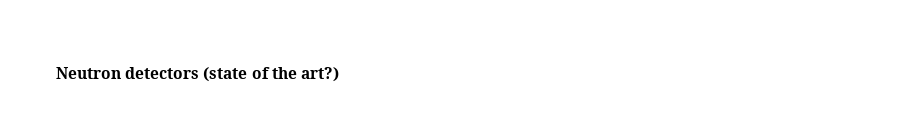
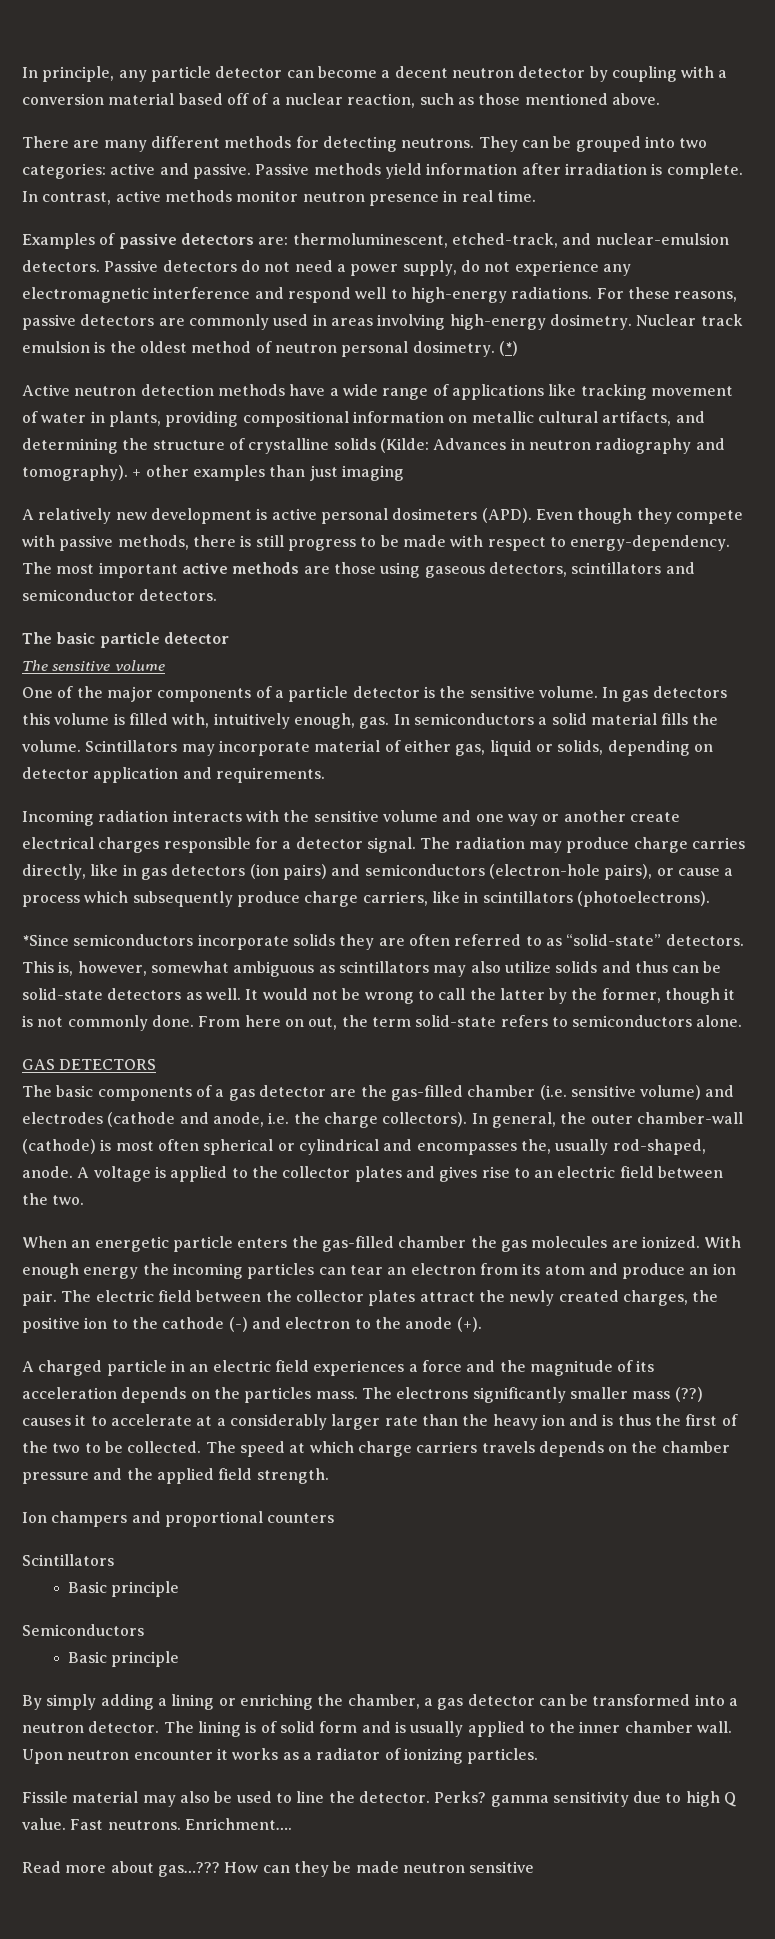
[56,67,339,82] Neutron detectors (state of the art?) -> [22,66,728,82] [22,93,660,108] [22,136,708,152] [22,163,743,179] [22,190,536,206] [22,233,729,249] [22,260,631,276] [22,287,738,303] [22,314,743,330] [22,341,518,357] [22,384,733,400] [22,411,705,427] [22,438,725,454] [22,465,404,481] [22,508,743,524] [22,535,731,551] [22,562,695,578] [22,589,218,601] [22,632,229,648] [22,660,165,671] [22,686,727,702] [22,713,719,729] [22,740,713,756] [22,767,325,783] [22,810,680,826] [22,837,745,853] [22,864,734,880] [22,891,710,907] [22,934,744,950] [22,961,722,977] [22,988,736,1004] [22,1015,743,1031] [22,1059,157,1070] [22,1085,735,1101] [22,1112,743,1128] [22,1139,706,1155] [22,1166,724,1182] [22,1193,85,1205] [22,1236,742,1252] [22,1263,736,1279] [22,1290,719,1306] [22,1317,482,1333] [22,1360,655,1376] [22,1387,703,1403] [22,1414,738,1430] [22,1441,730,1457] [22,1468,329,1484] [22,1511,335,1527] [22,1554,114,1566] [67,1581,180,1597] [22,1624,144,1636] [67,1651,180,1667] [22,1694,739,1710] [22,1721,733,1737] [22,1748,539,1764] [22,1791,738,1807] [22,1818,292,1830] [22,1861,535,1877] In principle, any particle detector can become a decent neutron detector by coupling with a conversion material based off of a nuclear reaction, such as those mentioned above. // There are many different methods for detecting neutrons. They can be grouped into two categories: active and passive. Passive methods yield information after irradiation is complete. In contrast, active methods monitor neutron presence in real time. // Examples of passive detectors are: thermoluminescent, etched-track, and nuclear-emulsion detectors. Passive detectors do not need a power supply, do not experience any electromagnetic interference and respond well to high-energy radiations. For these reasons, passive detectors are commonly used in areas involving high-energy dosimetry. Nuclear track emulsion is the oldest method of neutron personal dosimetry. (*) // Active neutron detection methods have a wide range of applications like tracking movement of water in plants, providing compositional information on metallic cultural artifacts, and determining the structure of crystalline solids (Kilde: Advances in neutron radiography and tomography). + other examples than just imaging // A relatively new development is active personal dosimeters (APD). Even though they compete with passive methods, there is still progress to be made with respect to energy-dependency. The most important active methods are those using gaseous detectors, scintillators and semiconductor detectors. // The basic particle detector // The sensitive volume // One of the major components of a particle detector is the sensitive volume. In gas detectors this volume is filled with, intuitively enough, gas. In semiconductors a solid material fills the volume. Scintillators may incorporate material of either gas, liquid or solids, depending on detector application and requirements. // Incoming radiation interacts with the sensitive volume and one way or another create electrical charges responsible for a detector signal. The radiation may produce charge carries directly, like in gas detectors (ion pairs) and semiconductors (electron-hole pairs), or cause a process which subsequently produce charge carriers, like in scintillators (photoelectrons). // *Since semiconductors incorporate solids they are often referred to as “solid-state” detectors. This is, however, somewhat ambiguous as scintillators may also utilize solids and thus can be solid-state detectors as well. It would not be wrong to call the latter by the former, though it is not commonly done. From here on out, the term solid-state refers to semiconductors alone. // GAS DETECTORS // The basic components of a gas detector are the gas-filled chamber (i.e. sensitive volume) and electrodes (cathode and anode, i.e. the charge collectors). In general, the outer chamber-wall (cathode) is most often spherical or cylindrical and encompasses the, usually rod-shaped, anode. A voltage is applied to the collector plates and gives rise to an electric field between the two. // When an energetic particle enters the gas-filled chamber the gas molecules are ionized. With enough energy the incoming particles can tear an electron from its atom and produce an ion pair. The electric field between the collector plates attract the newly created charges, the positive ion to the cathode (-) and electron to the anode (+). // A charged particle in an electric field experiences a force and the magnitude of its acceleration depends on the particles mass. The electrons significantly smaller mass (??) causes it to accelerate at a considerably larger rate than the heavy ion and is thus the first of the two to be collected. The speed at which charge carriers travels depends on the chamber pressure and the applied field strength. // Ion champers and proportional counters // Scintillators // Basic principle // Semiconductors // Basic principle // By simply adding a lining or enriching the chamber, a gas detector can be transformed into a neutron detector. The lining is of solid form and is usually applied to the inner chamber wall. Upon neutron encounter it works as a radiator of ionizing particles. // Fissile material may also be used to line the detector. Perks? gamma sensitivity due to high Q value. Fast neutrons. Enrichment…. // Read more about gas…??? How can they be made neutron sensitive

